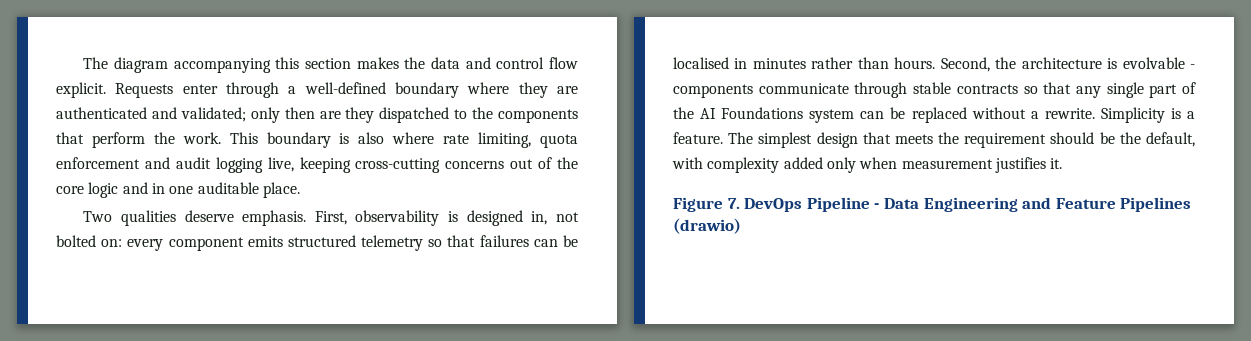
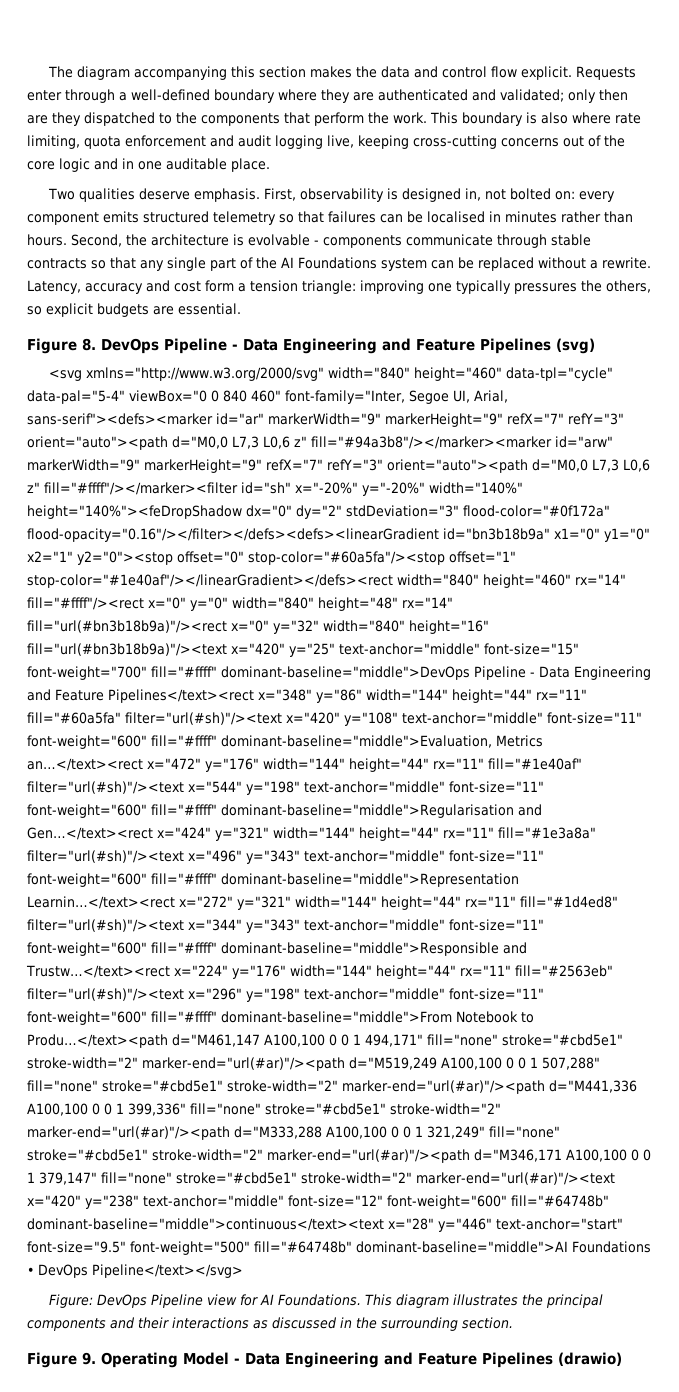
[1100,107,1195,123] [673,132,1195,148] [672,157,1063,173] [673,197,740,212] Simplicity is a feature. The simplest design that meets the requirement should be the default, with complexity added only when measurement justifies it. // Figure 7. -> [27,280,651,294] [27,303,241,317] [27,338,96,354] Latency, accuracy and cost form a tension triangle: improving one typically pressures the others, so explicit budgets are essential. // Figure 8.
(1192, 204) none -> [556,338,595,354] [48,367,613,381] [27,390,508,404] [27,413,624,427] [27,436,613,450] [27,459,650,473] [27,482,523,496] [27,505,610,519] [27,528,650,542] [27,551,516,565] [27,574,626,588] [27,597,453,611] [27,620,489,634] [27,643,579,657] [27,666,651,680] [27,689,587,703] [27,712,642,726] [27,735,543,749] [27,758,582,772] [27,781,544,795] [27,804,542,818] [27,827,596,841] [27,850,544,864] [27,873,519,887] [27,896,618,910] [27,919,544,933] [27,942,527,956] [26,965,613,979] [27,988,544,1002] [27,1011,534,1025] [27,1034,623,1048] [27,1057,600,1071] [27,1080,637,1094] [27,1103,501,1116] [27,1126,560,1140] [27,1149,651,1163] [27,1172,615,1185] [27,1195,609,1209] [27,1218,623,1232] [27,1241,651,1255] [27,1264,243,1278] [48,1294,603,1308] [27,1317,513,1331] [27,1352,553,1368] (svg) // <svg xmlns="http://www.w3.org/2000/svg" width="840" height="460" data-tpl="cycle" data-pal="5-4" viewBox="0 0 840 460" font-family="Inter, Segoe UI, Arial, sans-serif"><defs><marker id="ar" markerWidth="9" markerHeight="9" refX="7" refY="3" orient="auto"><path d="M0,0 L7,3 L0,6 z" fill="#94a3b8"/></marker><marker id="arw" markerWidth="9" markerHeight="9" refX="7" refY="3" orient="auto"><path d="M0,0 L7,3 L0,6 z" fill="#ffff"/></marker><filter id="sh" x="-20%" y="-20%" width="140%" height="140%"><feDropShadow dx="0" dy="2" stdDeviation="3" flood-color="#0f172a" flood-opacity="0.16"/></filter></defs><defs><linearGradient id="bn3b18b9a" x1="0" y1="0" x2="1" y2="0"><stop offset="0" stop-color="#60a5fa"/><stop offset="1" stop-color="#1e40af"/></linearGradient></defs><rect width="840" height="460" rx="14" fill="#ffff"/><rect x="0" y="0" width="840" height="48" rx="14" fill="url(#bn3b18b9a)"/><rect x="0" y="32" width="840" height="16" fill="url(#bn3b18b9a)"/><text x="420" y="25" text-anchor="middle" font-size="15" font-weight="700" fill="#ffff" dominant-baseline="middle">DevOps Pipeline - Data Engineering and Feature Pipelines</text><rect x="348" y="86" width="144" height="44" rx="11" fill="#60a5fa" filter="url(#sh)"/><text x="420" y="108" text-anchor="middle" font-size="11" font-weight="600" fill="#ffff" dominant-baseline="middle">Evaluation, Metrics an…</text><rect x="472" y="176" width="144" height="44" rx="11" fill="#1e40af" filter="url(#sh)"/><text x="544" y="198" text-anchor="middle" font-size="11" font-weight="600" fill="#ffff" dominant-baseline="middle">Regularisation and Gen…</text><rect x="424" y="321" width="144" height="44" rx="11" fill="#1e3a8a" filter="url(#sh)"/><text x="496" y="343" text-anchor="middle" font-size="11" font-weight="600" fill="#ffff" dominant-baseline="middle">Representation Learnin…</text><rect x="272" y="321" width="144" height="44" rx="11" fill="#1d4ed8" filter="url(#sh)"/><text x="344" y="343" text-anchor="middle" font-size="11" font-weight="600" fill="#ffff" dominant-baseline="middle">Responsible and Trustw…</text><rect x="224" y="176" width="144" height="44" rx="11" fill="#2563eb" filter="url(#sh)"/><text x="296" y="198" text-anchor="middle" font-size="11" font-weight="600" fill="#ffff" dominant-baseline="middle">From Notebook to Produ…</text><path d="M461,147 A100,100 0 0 1 494,171" fill="none" stroke="#cbd5e1" stroke-width="2" marker-end="url(#ar)"/><path d="M519,249 A100,100 0 0 1 507,288" fill="none" stroke="#cbd5e1" stroke-width="2" marker-end="url(#ar)"/><path d="M441,336 A100,100 0 0 1 399,336" fill="none" stroke="#cbd5e1" stroke-width="2" marker-end="url(#ar)"/><path d="M333,288 A100,100 0 0 1 321,249" fill="none" stroke="#cbd5e1" stroke-width="2" marker-end="url(#ar)"/><path d="M346,171 A100,100 0 0 1 379,147" fill="none" stroke="#cbd5e1" stroke-width="2" marker-end="url(#ar)"/><text x="420" y="238" text-anchor="middle" font-size="12" font-weight="600" fill="#64748b" dominant-baseline="middle">continuous</text><text x="28" y="446" text-anchor="start" font-size="9.5" font-weight="500" fill="#64748b" dominant-baseline="middle">AI Foundations • DevOps Pipeline</text></svg> // Figure: DevOps Pipeline view for AI Foundations. This diagram illustrates the principal components and their interactions as discussed in the surrounding section. // Figure 9. Operating Model - Data Engineering and Feature Pipelines

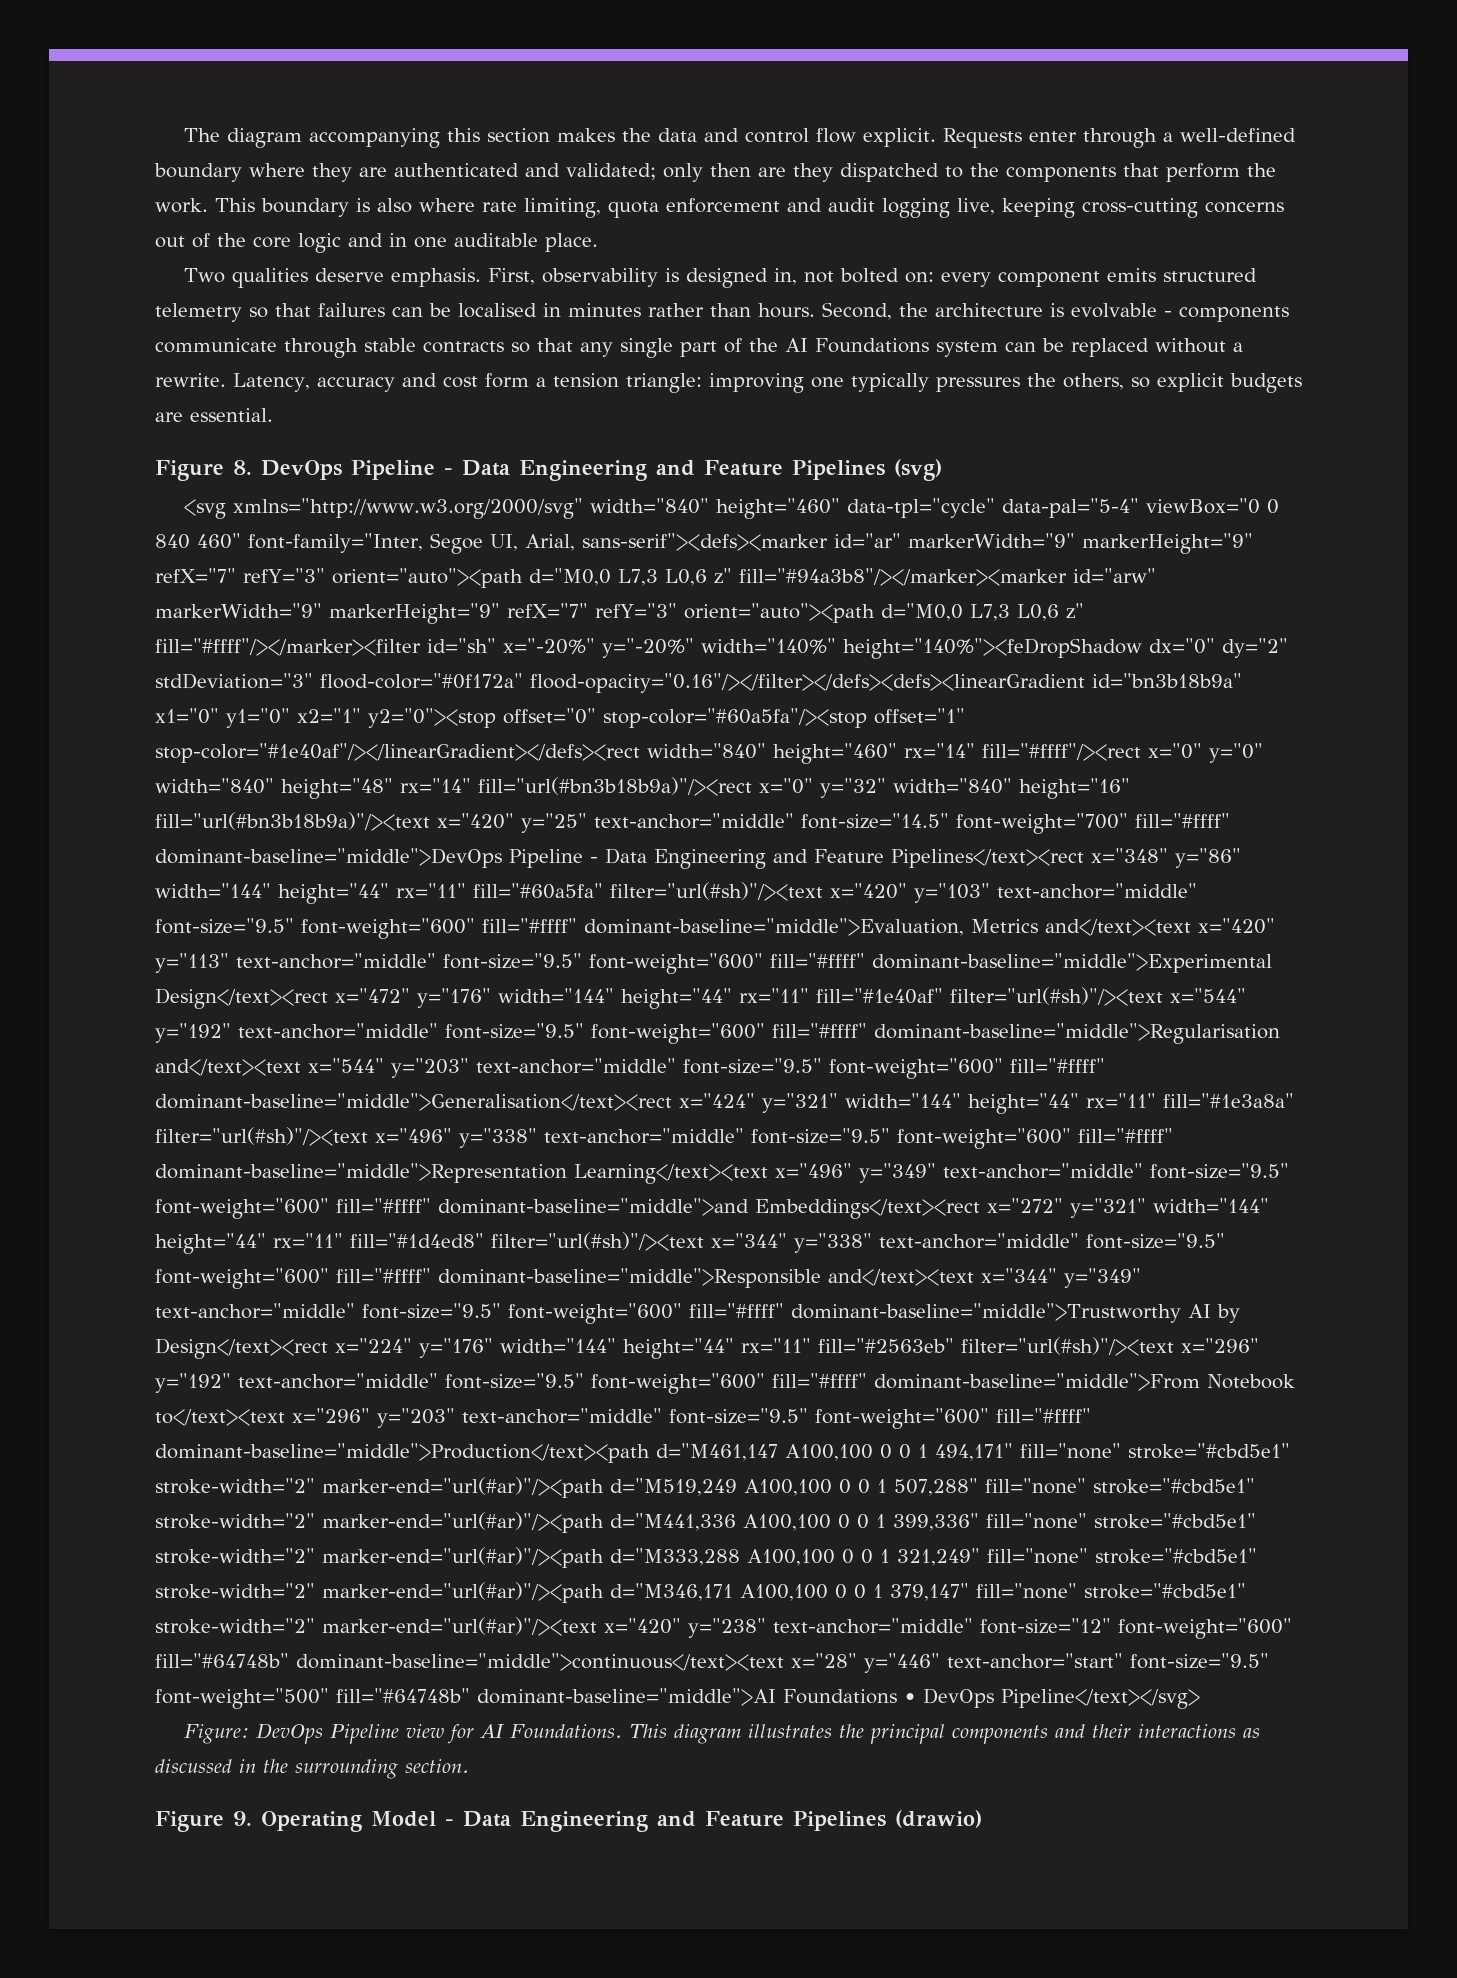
[484,643,579,655] font-size="15" -> [801,813,949,829] font-size="14.5"
[344,712,642,726] y="108" text-anchor="middle" font-size="11" -> [914,883,1197,903] [155,918,294,934] y="103" text-anchor="middle" font-size="9.5"
[27,758,143,771] an…</text><rect -> [1045,918,1275,936] [155,953,1272,974] [155,988,328,1009] and</text><text x="420" y="113" text-anchor="middle" font-size="9.5" font-weight="600" fill="#ffff" dominant-baseline="middle">Experimental Design</text><rect
[246,781,544,795] [27,804,542,818] [27,827,153,840] y="198" text-anchor="middle" font-size="11" font-weight="600" fill="#ffff" dominant-baseline="middle">Regularisation and Gen…</text><rect -> [155,1023,1280,1044] [155,1058,1105,1079] [155,1093,672,1111] y="192" text-anchor="middle" font-size="9.5" font-weight="600" fill="#ffff" dominant-baseline="middle">Regularisation and</text><text x="544" y="203" text-anchor="middle" font-size="9.5" font-weight="600" fill="#ffff" dominant-baseline="middle">Generalisation</text><rect
[246,850,544,864] [27,873,519,887] [27,896,175,909] y="343" text-anchor="middle" font-size="11" font-weight="600" fill="#ffff" dominant-baseline="middle">Representation Learnin…</text><rect -> [459,1128,1173,1149] [155,1163,1289,1184] [155,1198,980,1219] y="338" text-anchor="middle" font-size="9.5" font-weight="600" fill="#ffff" dominant-baseline="middle">Representation Learning</text><text x="496" y="349" text-anchor="middle" font-size="9.5" font-weight="600" fill="#ffff" dominant-baseline="middle">and Embeddings</text><rect
[246,919,544,933] [27,942,527,956] [26,965,170,978] y="343" text-anchor="middle" font-size="11" font-weight="600" fill="#ffff" dominant-baseline="middle">Responsible and Trustw…</text><rect -> [794,1233,1225,1253] [155,1268,1141,1289] [155,1303,1240,1324] [155,1338,328,1359] y="338" text-anchor="middle" font-size="9.5" font-weight="600" fill="#ffff" dominant-baseline="middle">Responsible and</text><text x="344" y="349" text-anchor="middle" font-size="9.5" font-weight="600" fill="#ffff" dominant-baseline="middle">Trustworthy AI by Design</text><rect
[246,988,544,1002] y="198" text-anchor="middle" font-size="11" -> [155,1373,584,1393] y="192" text-anchor="middle" font-size="9.5"
[520,1012,534,1023] [27,1034,168,1048] to Produ…</text><path -> [155,1408,1091,1429] [155,1443,650,1463] to</text><text x="296" y="203" text-anchor="middle" font-size="9.5" font-weight="600" fill="#ffff" dominant-baseline="middle">Production</text><path

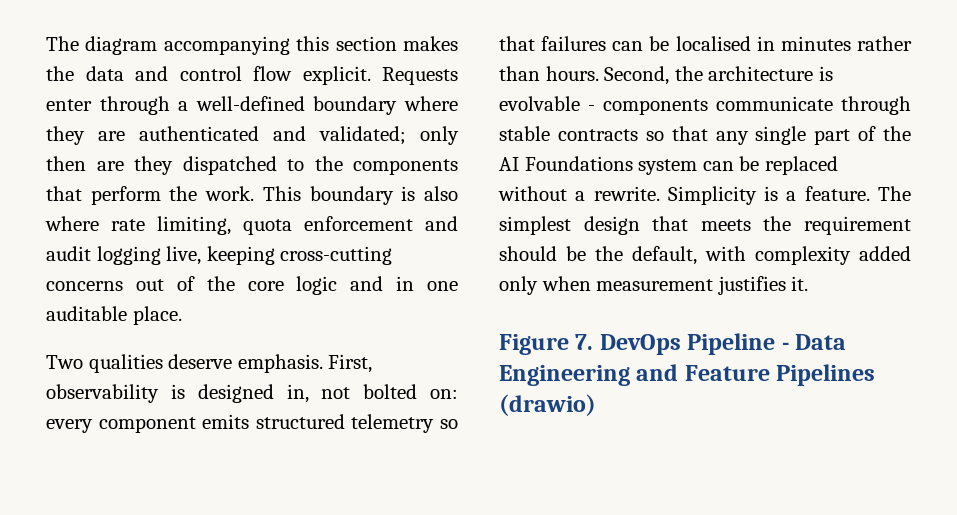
[233,373,1302,393] [155,408,273,422] [155,460,252,481] Latency, accuracy and cost form a tension triangle: improving one typically pressures the others, so explicit budgets are essential. // Figure 8. -> [667,186,911,205] [499,216,912,235] [499,246,911,265] [499,276,809,295] [499,334,594,355] Simplicity is a feature. The simplest design that meets the requirement should be the default, with complexity added only when measurement justifies it. // Figure 7.
[894,459,942,481] [183,498,1279,519] [155,533,1253,554] [155,568,1156,588] [155,603,1084,624] [155,638,1288,659] [155,673,1242,693] [155,708,965,728] [155,743,1263,764] [155,777,1130,799] [155,812,1230,834] [155,848,1241,869] [155,882,1197,904] [155,918,1275,939] [155,953,1272,974] [155,987,1246,1009] [155,1023,1280,1044] [155,1058,1105,1079] [155,1093,1294,1114] [155,1127,1173,1149] [155,1163,1289,1184] [155,1198,1269,1219] [155,1232,1225,1254] [155,1268,1141,1289] [155,1303,1240,1324] [155,1337,1259,1359] [155,1373,1295,1394] [155,1408,1091,1429] [155,1443,1290,1463] [155,1477,1255,1498] [155,1512,1256,1533] [155,1547,1257,1568] [155,1582,1246,1603] [155,1617,1292,1639] [155,1653,1269,1673] [155,1688,1200,1709] [183,1723,1260,1744] [155,1759,469,1779] [155,1811,886,1832] (svg) // <svg xmlns="http://www.w3.org/2000/svg" width="840" height="460" data-tpl="cycle" data-pal="5-4" viewBox="0 0 840 460" font-family="Inter, Segoe UI, Arial, sans-serif"><defs><marker id="ar" markerWidth="9" markerHeight="9" refX="7" refY="3" orient="auto"><path d="M0,0 L7,3 L0,6 z" fill="#94a3b8"/></marker><marker id="arw" markerWidth="9" markerHeight="9" refX="7" refY="3" orient="auto"><path d="M0,0 L7,3 L0,6 z" fill="#ffff"/></marker><filter id="sh" x="-20%" y="-20%" width="140%" height="140%"><feDropShadow dx="0" dy="2" stdDeviation="3" flood-color="#0f172a" flood-opacity="0.16"/></filter></defs><defs><linearGradient id="bn3b18b9a" x1="0" y1="0" x2="1" y2="0"><stop offset="0" stop-color="#60a5fa"/><stop offset="1" stop-color="#1e40af"/></linearGradient></defs><rect width="840" height="460" rx="14" fill="#ffff"/><rect x="0" y="0" width="840" height="48" rx="14" fill="url(#bn3b18b9a)"/><rect x="0" y="32" width="840" height="16" fill="url(#bn3b18b9a)"/><text x="420" y="25" text-anchor="middle" font-size="14.5" font-weight="700" fill="#ffff" dominant-baseline="middle">DevOps Pipeline - Data Engineering and Feature Pipelines</text><rect x="348" y="86" width="144" height="44" rx="11" fill="#60a5fa" filter="url(#sh)"/><text x="420" y="103" text-anchor="middle" font-size="9.5" font-weight="600" fill="#ffff" dominant-baseline="middle">Evaluation, Metrics and</text><text x="420" y="113" text-anchor="middle" font-size="9.5" font-weight="600" fill="#ffff" dominant-baseline="middle">Experimental Design</text><rect x="472" y="176" width="144" height="44" rx="11" fill="#1e40af" filter="url(#sh)"/><text x="544" y="192" text-anchor="middle" font-size="9.5" font-weight="600" fill="#ffff" dominant-baseline="middle">Regularisation and</text><text x="544" y="203" text-anchor="middle" font-size="9.5" font-weight="600" fill="#ffff" dominant-baseline="middle">Generalisation</text><rect x="424" y="321" width="144" height="44" rx="11" fill="#1e3a8a" filter="url(#sh)"/><text x="496" y="338" text-anchor="middle" font-size="9.5" font-weight="600" fill="#ffff" dominant-baseline="middle">Representation Learning</text><text x="496" y="349" text-anchor="middle" font-size="9.5" font-weight="600" fill="#ffff" dominant-baseline="middle">and Embeddings</text><rect x="272" y="321" width="144" height="44" rx="11" fill="#1d4ed8" filter="url(#sh)"/><text x="344" y="338" text-anchor="middle" font-size="9.5" font-weight="600" fill="#ffff" dominant-baseline="middle">Responsible and</text><text x="344" y="349" text-anchor="middle" font-size="9.5" font-weight="600" fill="#ffff" dominant-baseline="middle">Trustworthy AI by Design</text><rect x="224" y="176" width="144" height="44" rx="11" fill="#2563eb" filter="url(#sh)"/><text x="296" y="192" text-anchor="middle" font-size="9.5" font-weight="600" fill="#ffff" dominant-baseline="middle">From Notebook to</text><text x="296" y="203" text-anchor="middle" font-size="9.5" font-weight="600" fill="#ffff" dominant-baseline="middle">Production</text><path d="M461,147 A100,100 0 0 1 494,171" fill="none" stroke="#cbd5e1" stroke-width="2" marker-end="url(#ar)"/><path d="M519,249 A100,100 0 0 1 507,288" fill="none" stroke="#cbd5e1" stroke-width="2" marker-end="url(#ar)"/><path d="M441,336 A100,100 0 0 1 399,336" fill="none" stroke="#cbd5e1" stroke-width="2" marker-end="url(#ar)"/><path d="M333,288 A100,100 0 0 1 321,249" fill="none" stroke="#cbd5e1" stroke-width="2" marker-end="url(#ar)"/><path d="M346,171 A100,100 0 0 1 379,147" fill="none" stroke="#cbd5e1" stroke-width="2" marker-end="url(#ar)"/><text x="420" y="238" text-anchor="middle" font-size="12" font-weight="600" fill="#64748b" dominant-baseline="middle">continuous</text><text x="28" y="446" text-anchor="start" font-size="9.5" font-weight="500" fill="#64748b" dominant-baseline="middle">AI Foundations • DevOps Pipeline</text></svg> // Figure: DevOps Pipeline view for AI Foundations. This diagram illustrates the principal components and their interactions as discussed in the surrounding section. // Figure 9. Operating Model - Data Engineering and Feature Pipelines -> (876, 375) none

